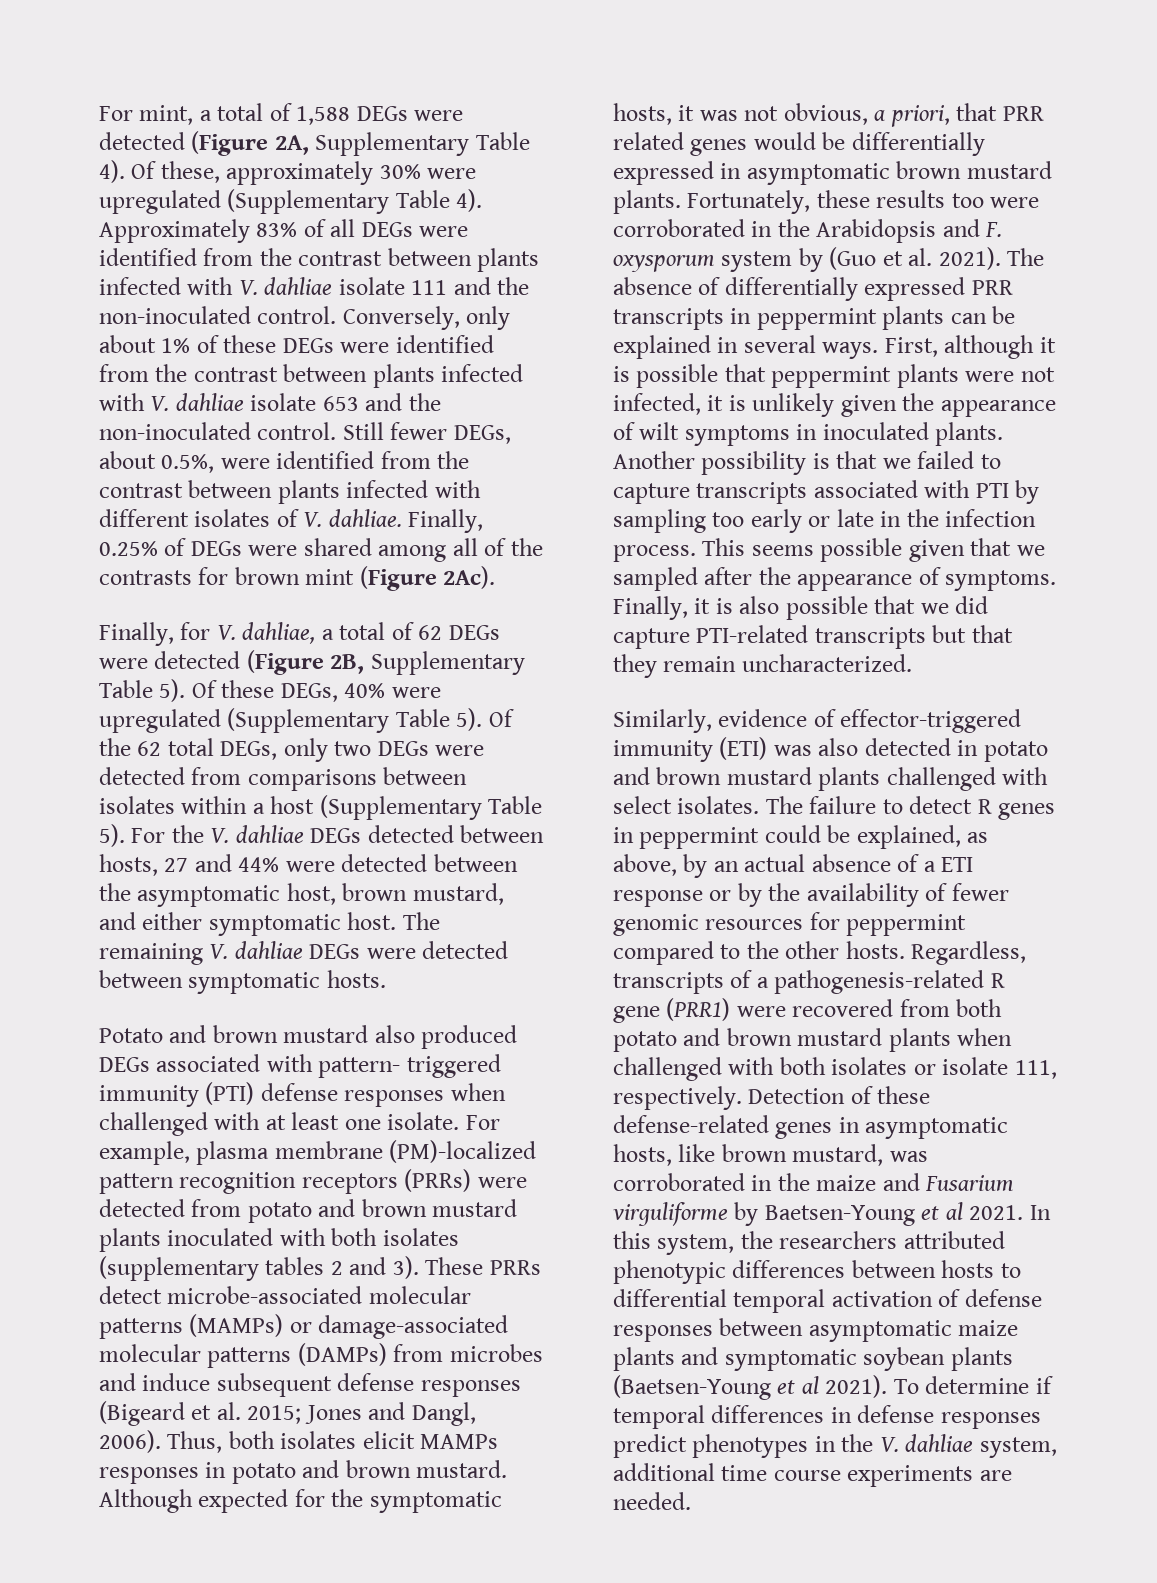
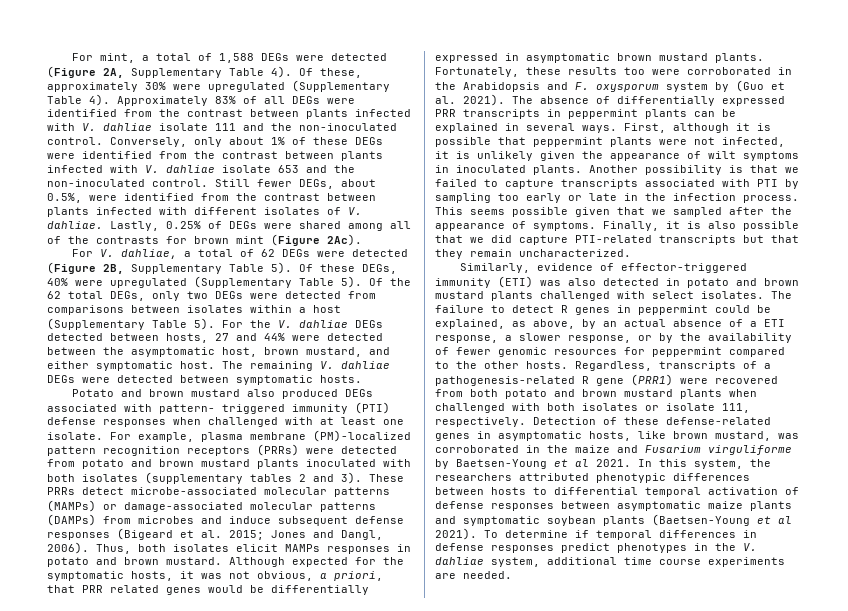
[408,509,484,533] Finally, -> [110,221,159,231] Lastly,
[99,622,211,646] Finally, for -> [71,249,93,257] For
[613,890,703,907] response -> [435,333,631,343] response, a slower response,

